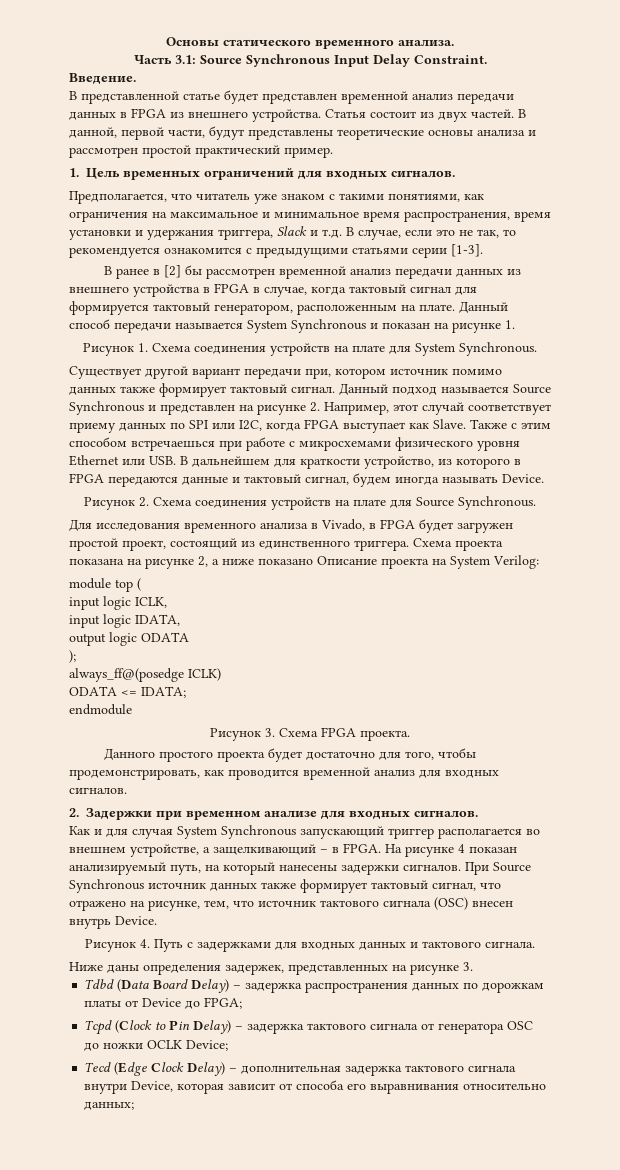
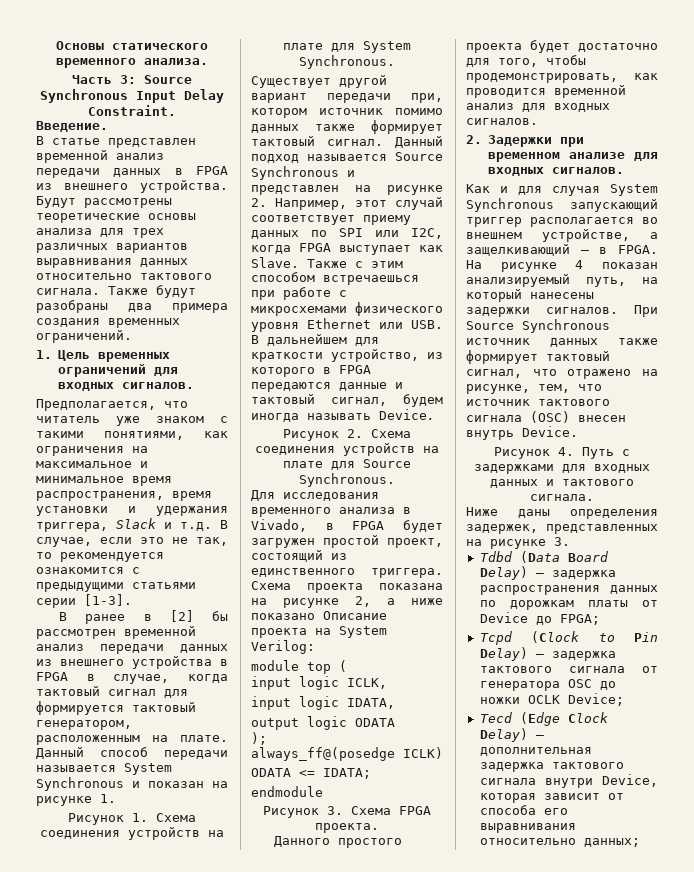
[174,55,196,64] 3.1: -> [120,75,136,84] 3:
[81,90,258,104] представленной статье будет -> [52,138,100,145] статье
[325,109,526,122] [69,126,536,140] [69,145,333,158] Статья состоит из двух частей. В данной, первой части, будут представлены теоретические основы анализа и рассмотрен простой практический пример. -> [36,196,172,208] [36,213,196,223] [36,228,164,238] [36,243,188,253] [36,258,188,268] [36,273,212,280] [36,285,196,298] [36,300,228,313] [36,318,180,328] [36,330,132,343] Будут рассмотрены теоретические основы анализа для трех различных вариантов выравнивания данных относительно тактового сигнала. Также будут разобраны два примера создания временных ограничений.

